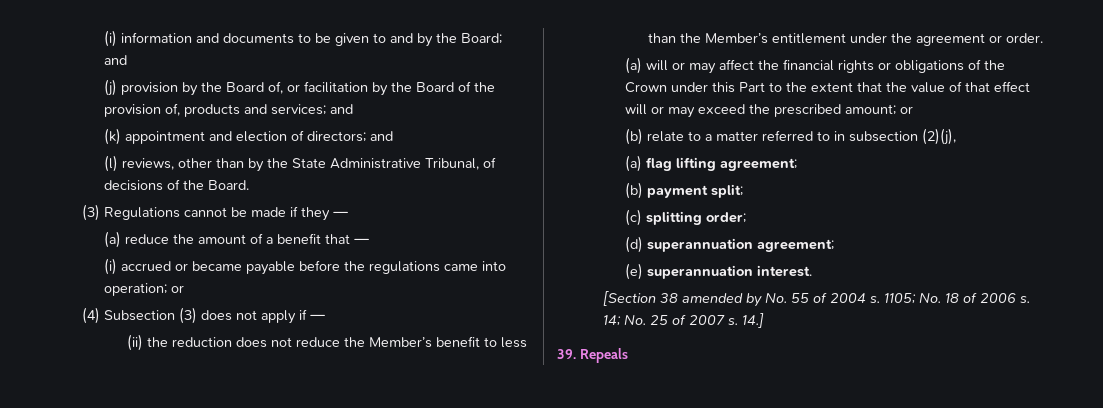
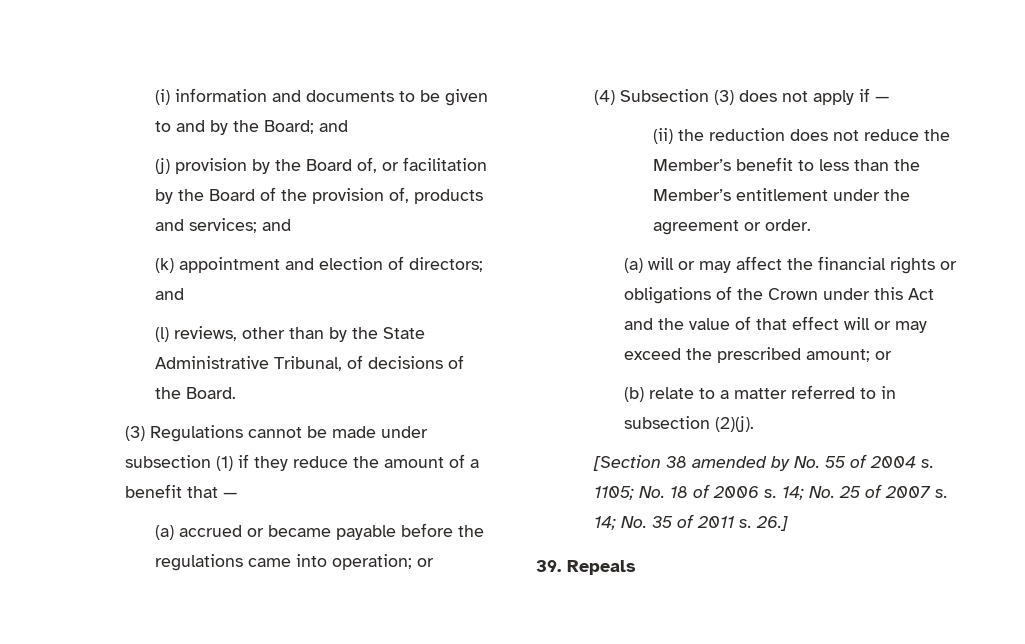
[289,206,348,221] [104,231,122,248] if they — // (a) -> [381,426,429,438] [125,454,289,471] under subsection (1) if they
[104,258,118,275] (i) -> [154,525,174,540] (a)
[739,82,883,92] Part to the extent that -> [907,288,934,300] [623,318,653,330] Act and
[922,128,957,145] [625,155,798,172] [625,182,744,199] [625,209,747,226] [625,236,835,253] [625,263,813,280] (2)(j), // (a) flag lifting agreement; // (b) payment split; // (c) splitting order; // (d) superannuation agreement; // (e) superannuation interest. -> [714,416,754,432] (2)(j).
[741,313,764,328] 14.] -> [594,514,789,531] 14; No. 35 of 2011 s. 26.]

